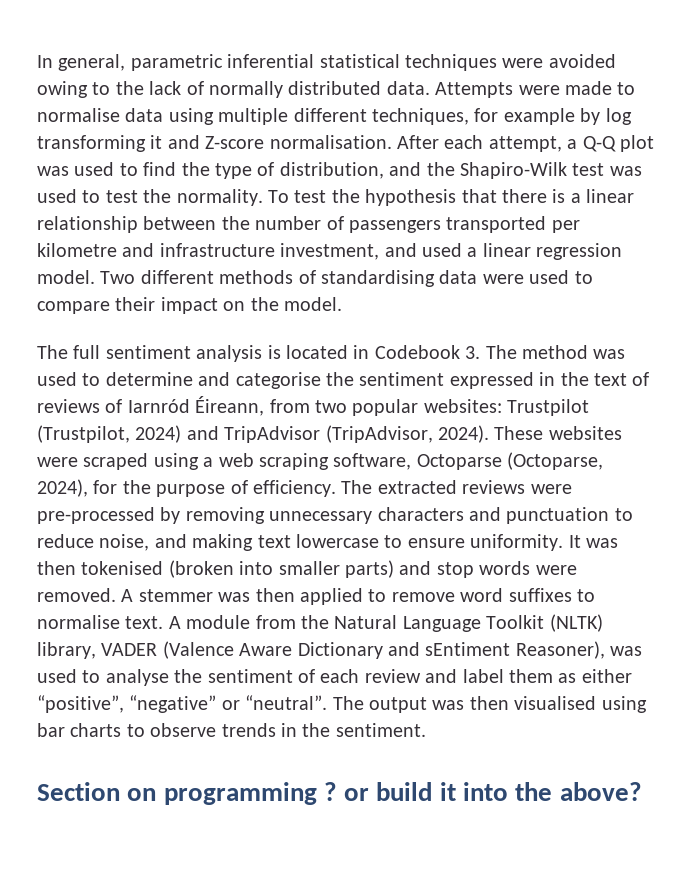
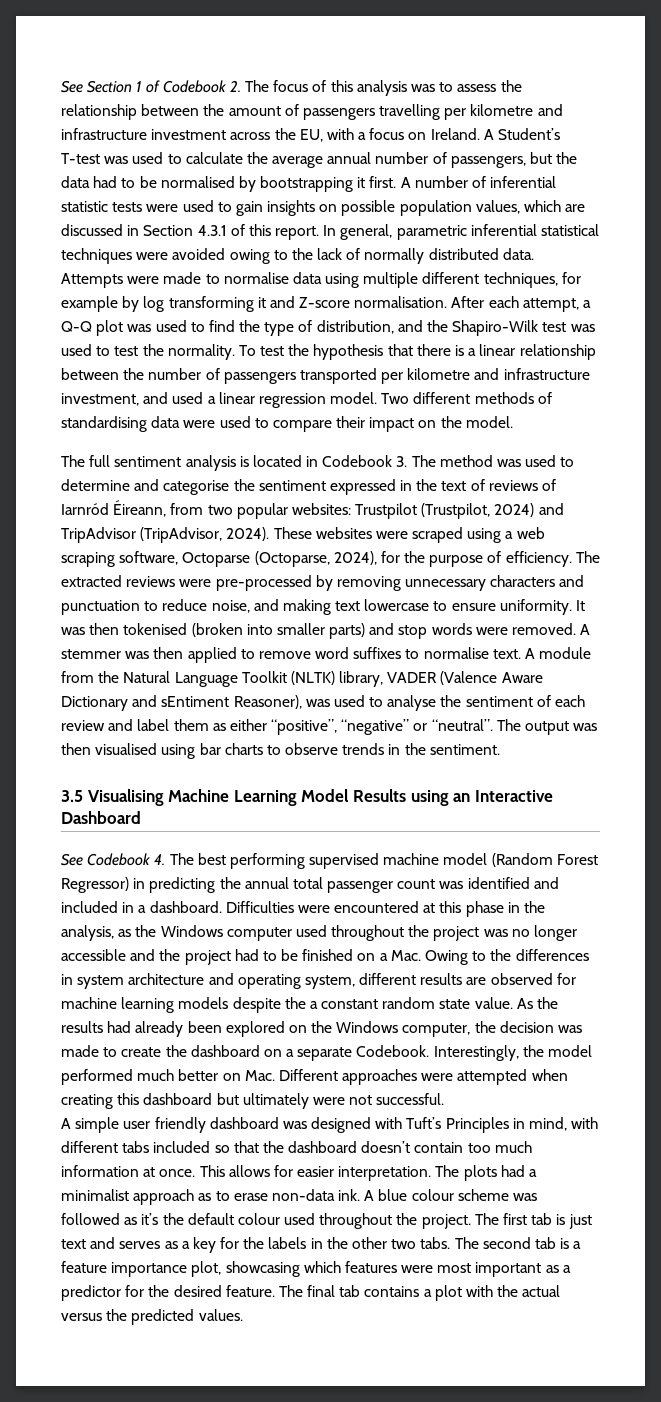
(37, 61) none -> [61,80,522,96] [61,104,563,120] [61,128,561,142] [61,152,578,168] [61,176,557,192] [61,200,586,216] [61,224,320,240] See Section 1 of Codebook 2. The focus of this analysis was to assess the relationship between the amount of passengers travelling per kilometre and infrastructure investment across the EU, with a focus on Ireland. A Student’s T-test was used to calculate the average annual number of passengers, but the data had to be normalised by bootstrapping it first. A number of inferential statistic tests were used to gain insights on possible population values, which are discussed in Section 4.3.1 of this report.
[37,782,642,805] Section on programming ? or build it into the above? -> [61,789,553,806] [61,811,141,824] [61,853,598,869] [61,877,559,893] [61,901,546,917] [61,925,578,941] [61,949,589,965] [61,973,576,989] [61,997,559,1013] [61,1021,583,1037] [61,1045,593,1061] [61,1069,568,1085] [61,1093,445,1109] [61,1117,599,1133] [61,1141,532,1153] [61,1165,538,1181] [61,1189,538,1205] [61,1213,592,1229] [61,1237,582,1253] [61,1261,571,1277] [61,1285,561,1301] [61,1309,243,1325] 3.5 Visualising Machine Learning Model Results using an Interactive Dashboard // See Codebook 4. The best performing supervised machine model (Random Forest Regressor) in predicting the annual total passenger count was identified and included in a dashboard. Difficulties were encountered at this phase in the analysis, as the Windows computer used throughout the project was no longer accessible and the project had to be finished on a Mac. Owing to the differences in system architecture and operating system, different results are observed for machine learning models despite the a constant random state value. As the results had already been explored on the Windows computer, the decision was made to create the dashboard on a separate Codebook. Interestingly, the model performed much better on Mac. Different approaches were attempted when creating this dashboard but ultimately were not successful. // A simple user friendly dashboard was designed with Tuft’s Principles in mind, with different tabs included so that the dashboard doesn’t contain too much information at once. This allows for easier interpretation. The plots had a minimalist approach as to erase non-data ink. A blue colour scheme was followed as it’s the default colour used throughout the project. The first tab is just text and serves as a key for the labels in the other two tabs. The second tab is a feature importance plot, showcasing which features were most important as a predictor for the desired feature. The final tab contains a plot with the actual versus the predicted values.

